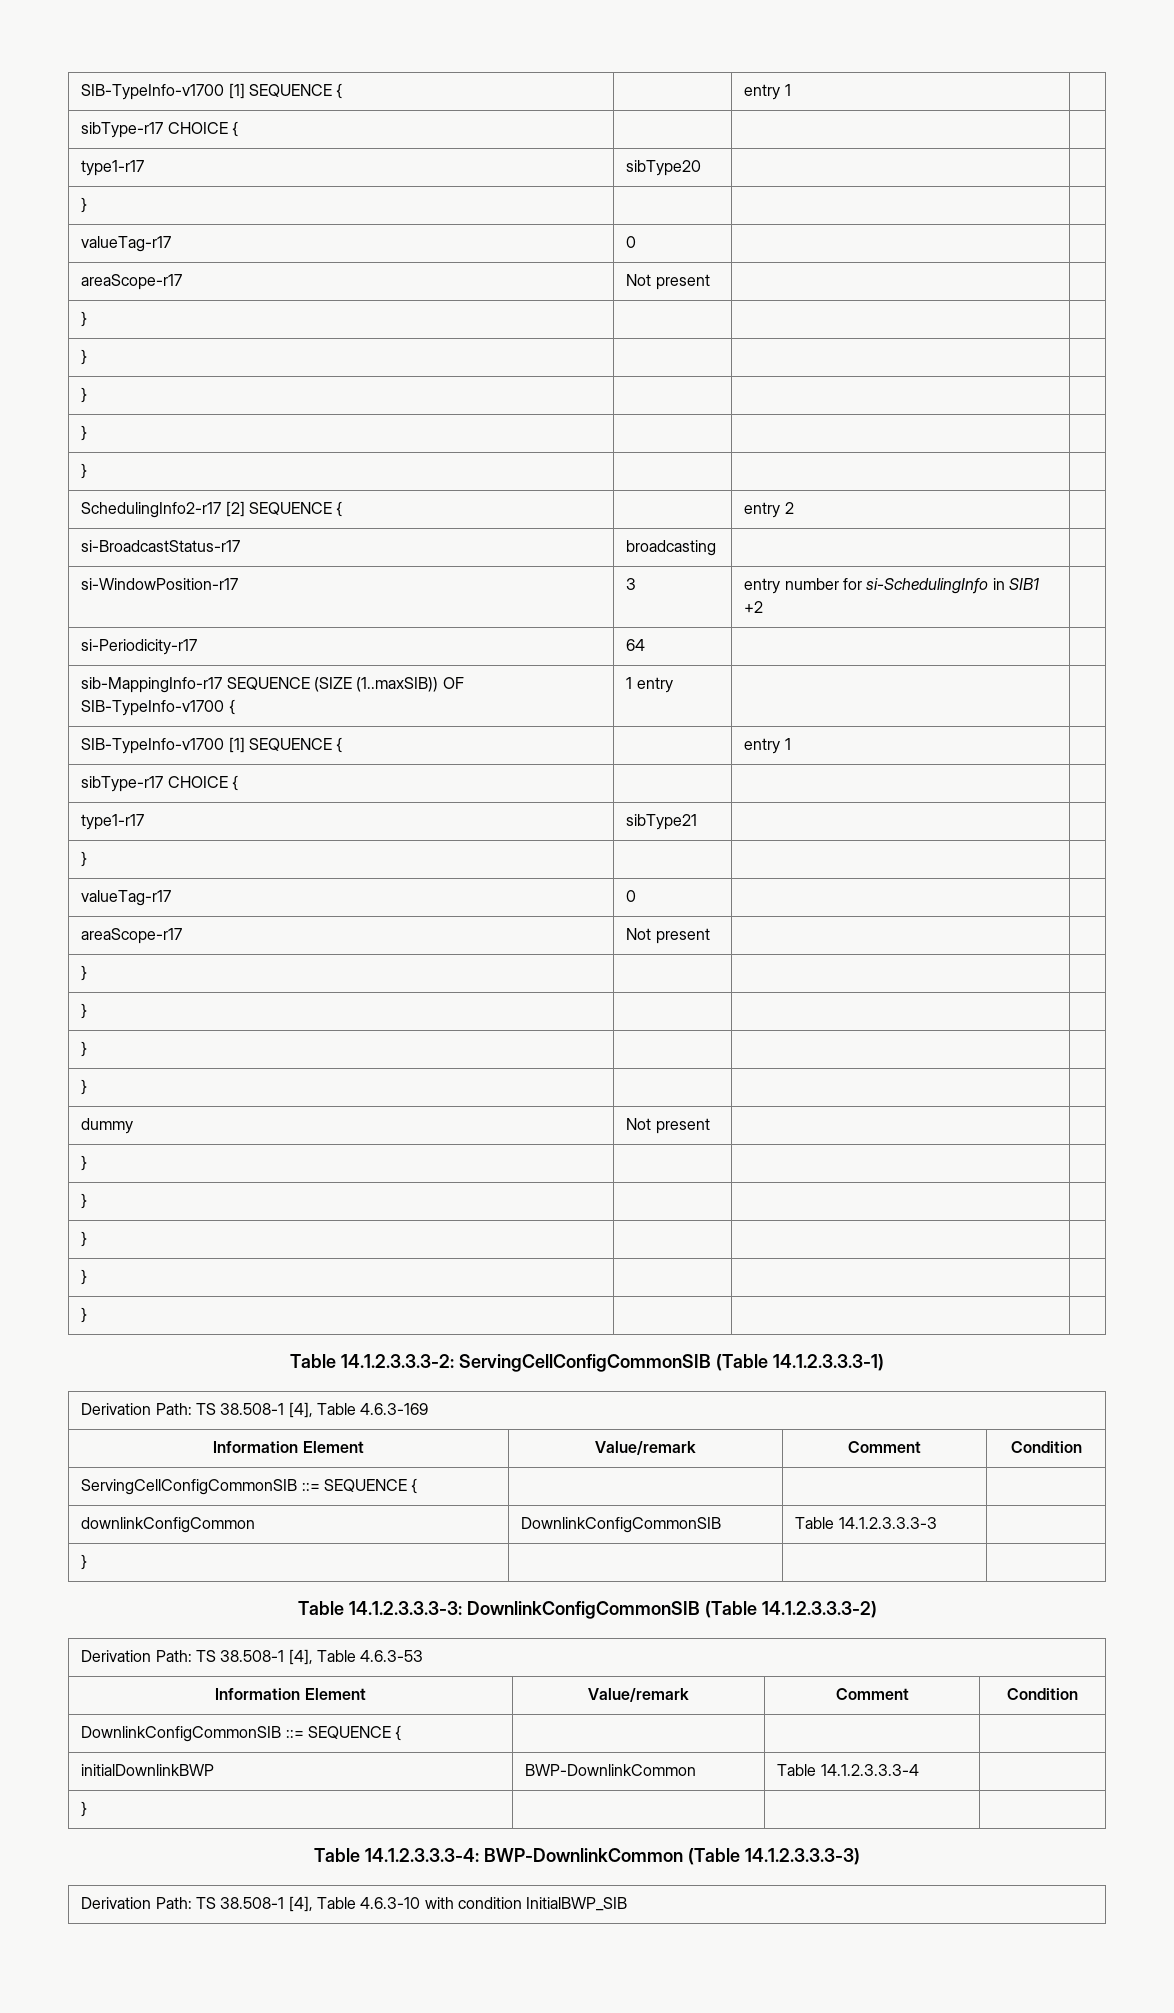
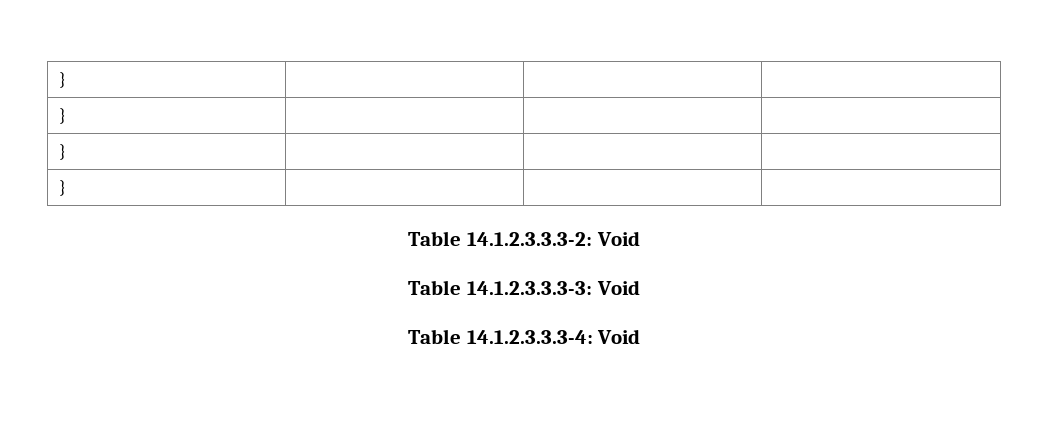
[81,83,343,100] [744,84,791,100] [81,121,239,138] [81,160,145,176] [626,160,702,176] [81,197,88,213] [81,236,172,252] [626,236,637,248] [81,274,183,290] [626,274,710,290] [81,311,88,327] [81,349,88,365] [81,387,88,403] [81,425,88,441] [81,463,88,479] [81,501,343,518] [744,502,794,518] [81,540,241,552] [626,540,717,556] [81,578,239,590] [626,578,637,590] [744,578,1040,594] [744,601,764,613] [81,639,198,655] [626,639,646,651] [81,677,464,693] [81,699,235,716] [626,677,673,693] [81,737,343,754] [744,738,791,754] [81,775,239,792] [81,814,145,830] [626,814,698,830] [81,851,88,867] [81,890,172,906] [626,890,637,902] [81,928,183,944] [626,928,710,944] [81,965,88,981] [81,1003,88,1019] [81,1041,88,1057] [81,1079,88,1095] [81,1118,134,1134] [626,1118,710,1134] [81,1155,88,1171] SIB-TypeInfo-v1700 [1] SEQUENCE { | | entry 1 | // sibType-r17 CHOICE { | | | // type1-r17 | sibType20 | | // } | | | // valueTag-r17 | 0 | | // areaScope-r17 | Not present | | // } | | | // } | | | // } | | | // } | | | // } | | | // SchedulingInfo2-r17 [2] SEQUENCE { | | entry 2 | // si-BroadcastStatus-r17 | broadcasting | | // si-WindowPosition-r17 | 3 | entry number for si-SchedulingInfo in SIB1 +2 | // si-Periodicity-r17 | 64 | | // sib-MappingInfo-r17 SEQUENCE (SIZE (1..maxSIB)) OF SIB-TypeInfo-v1700 { | 1 entry | | // SIB-TypeInfo-v1700 [1] SEQUENCE { | | entry 1 | // sibType-r17 CHOICE { | | | // type1-r17 | sibType21 | | // } | | | // valueTag-r17 | 0 | | // areaScope-r17 | Not present | | // } | | | // } | | | // } | | | // } | | | // dummy | Not present | | // } | | | // -> (59, 80) none
[459,1354,884,1372] [81,1402,429,1418] [213,1441,364,1453] [595,1441,696,1455] [848,1441,921,1453] [1010,1441,1082,1453] [81,1478,418,1495] [81,1517,256,1533] [521,1517,722,1533] [795,1517,937,1529] [81,1554,88,1570] [297,1601,877,1619] [81,1649,424,1665] [215,1688,366,1700] [588,1688,689,1702] [835,1688,909,1700] [1007,1688,1078,1700] [81,1725,402,1742] [81,1764,215,1776] [525,1764,697,1776] [777,1764,919,1776] [81,1801,88,1817] [314,1848,860,1865] [81,1896,628,1912] ServingCellConfigCommonSIB (Table 14.1.2.3.3.3-1) // Derivation Path: TS 38.508-1 [4], Table 4.6.3-169 // Information Element | Value/remark | Comment | Condition // ServingCellConfigCommonSIB ::= SEQUENCE { | | | // downlinkConfigCommon | DownlinkConfigCommonSIB | Table 14.1.2.3.3.3-3 | // } | | | // Table 14.1.2.3.3.3-3: DownlinkConfigCommonSIB (Table 14.1.2.3.3.3-2) // Derivation Path: TS 38.508-1 [4], Table 4.6.3-53 // Information Element | Value/remark | Comment | Condition // DownlinkConfigCommonSIB ::= SEQUENCE { | | | // initialDownlinkBWP | BWP-DownlinkCommon | Table 14.1.2.3.3.3-4 | // } | | | // Table 14.1.2.3.3.3-4: BWP-DownlinkCommon (Table 14.1.2.3.3.3-3) // Derivation Path: TS 38.508-1 [4], Table 4.6.3-10 with condition InitialBWP_SIB -> [596,231,640,246] [408,280,640,295] [407,329,641,344] Void // Table 14.1.2.3.3.3-3: Void // Table 14.1.2.3.3.3-4: Void

